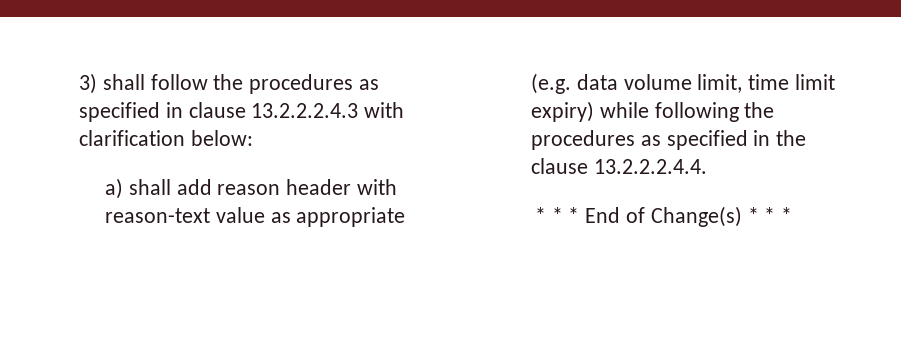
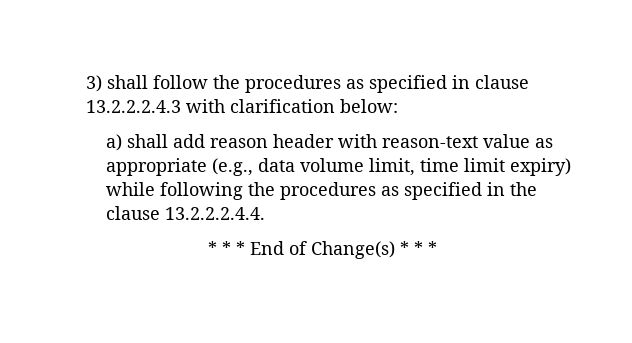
[531,73,572,94] (e.g. -> [211,158,253,176] (e.g.,

